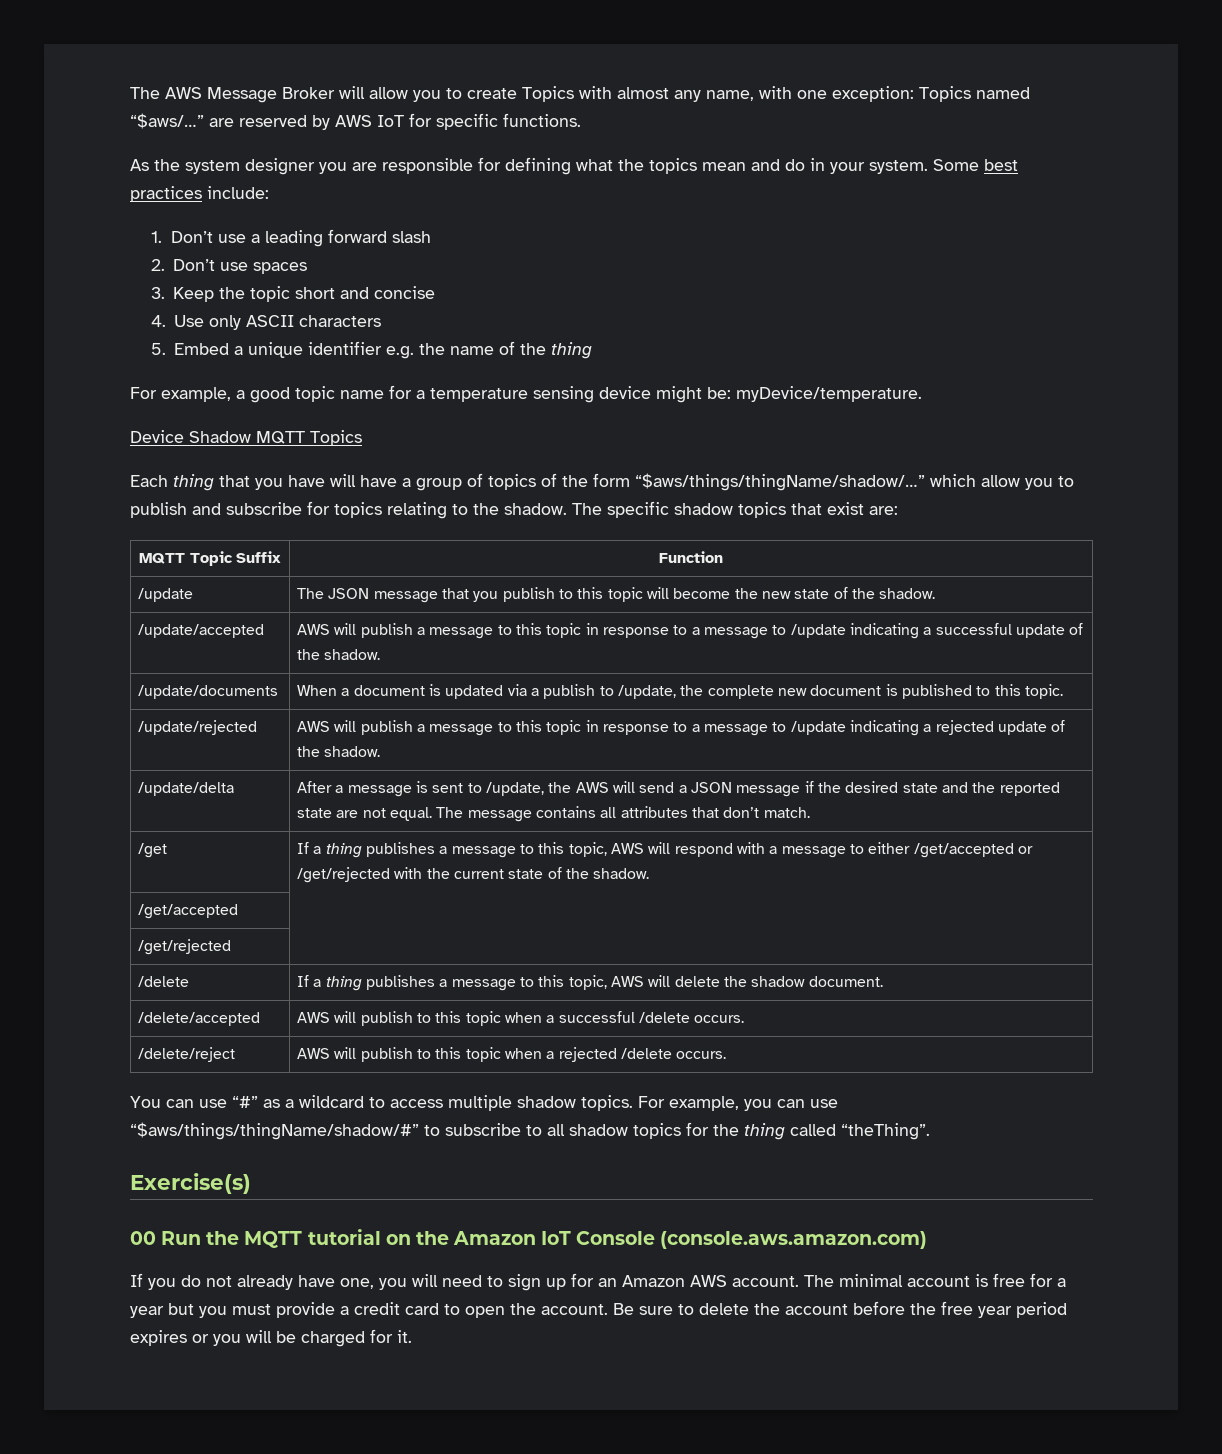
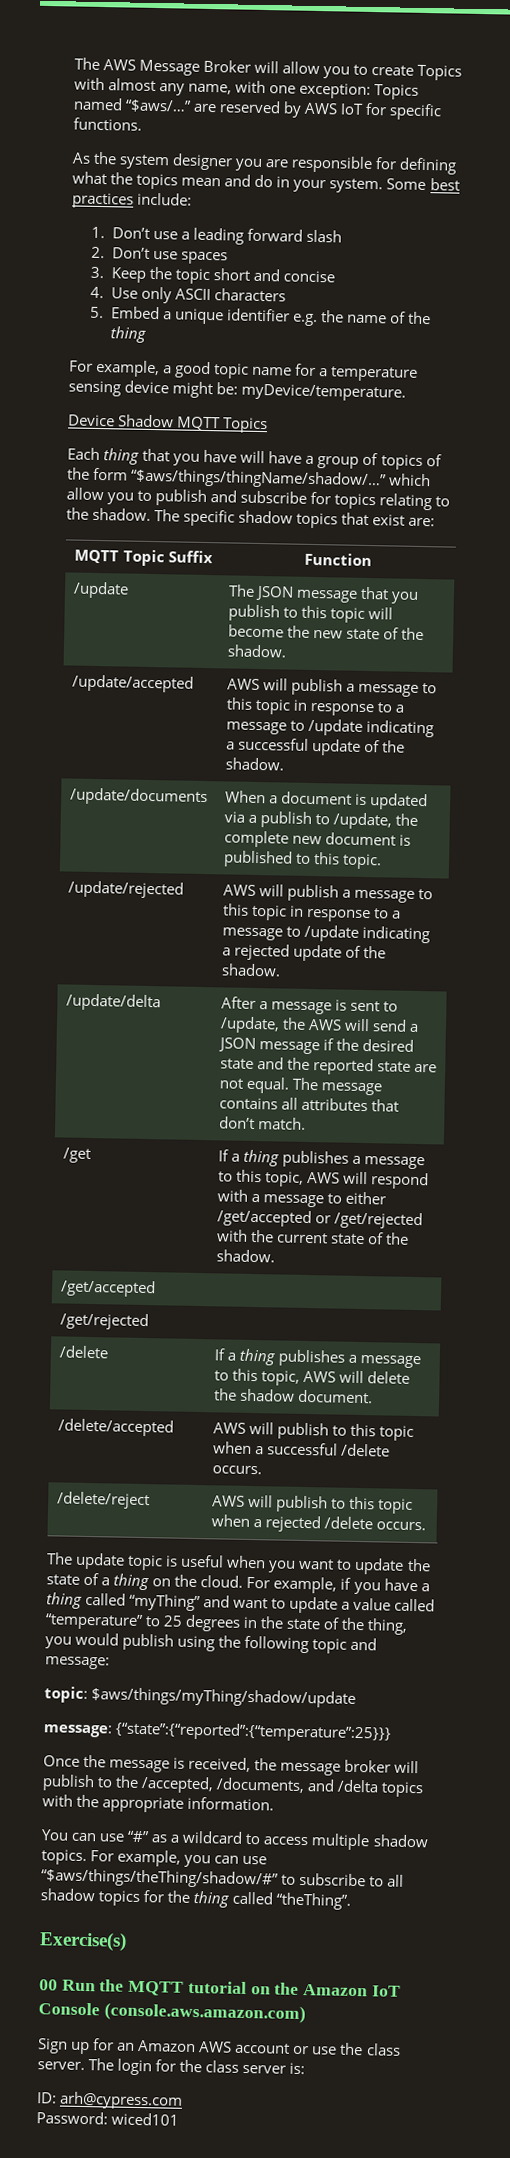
(727, 1055) none -> [46,1552,431,1575] [46,1572,430,1595] [46,1592,436,1614] [45,1613,409,1635] [45,1632,378,1654] [45,1656,110,1670] [44,1686,357,1708] [43,1721,393,1743] [43,1754,420,1776] [42,1774,425,1798] [42,1794,275,1813] // The update topic is useful when you want to update the state of a thing on the cloud. For example, if you have a thing called “myThing” and want to update a value called “temperature” to 25 degrees in the state of the thing, you would publish using the following topic and message: // topic: $aws/things/myThing/shadow/update // message: {“state”:{“reported”:{“temperature”:25}}} // Once the message is received, the message broker will publish to the /accepted, /documents, and /delta topics with the appropriate information.
[130,1122,419,1140] “$aws/things/thingName/shadow/#” -> [41,1868,279,1889] “$aws/things/theThing/shadow/#”
[130,1273,541,1291] If you do not already have one, you will need to sign -> [37,2038,68,2054] Sign
[732,1273,1066,1287] [130,1301,1067,1318] [130,1329,412,1347] account. The minimal account is free for a year but you must provide a credit card to open the account. Be sure to delete the account before the free year period expires or you will be charged for it. -> [234,2042,401,2056] [37,2058,306,2076] [37,2091,184,2110] [36,2111,180,2126] account or use the class server. The login for the class server is: // ID: arh@cypress.com // Password: wiced101

